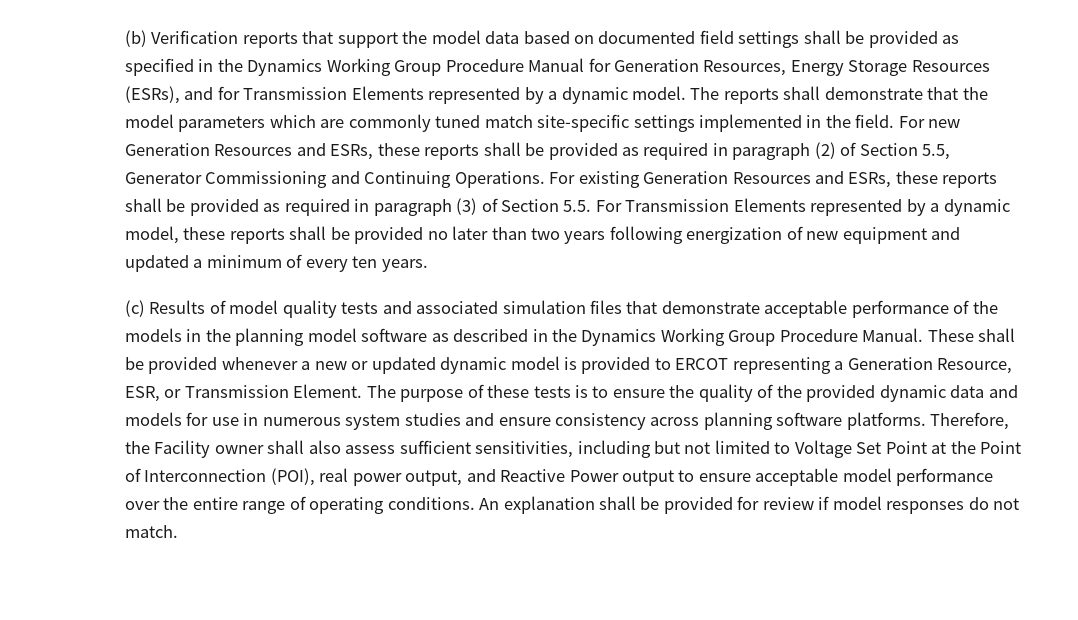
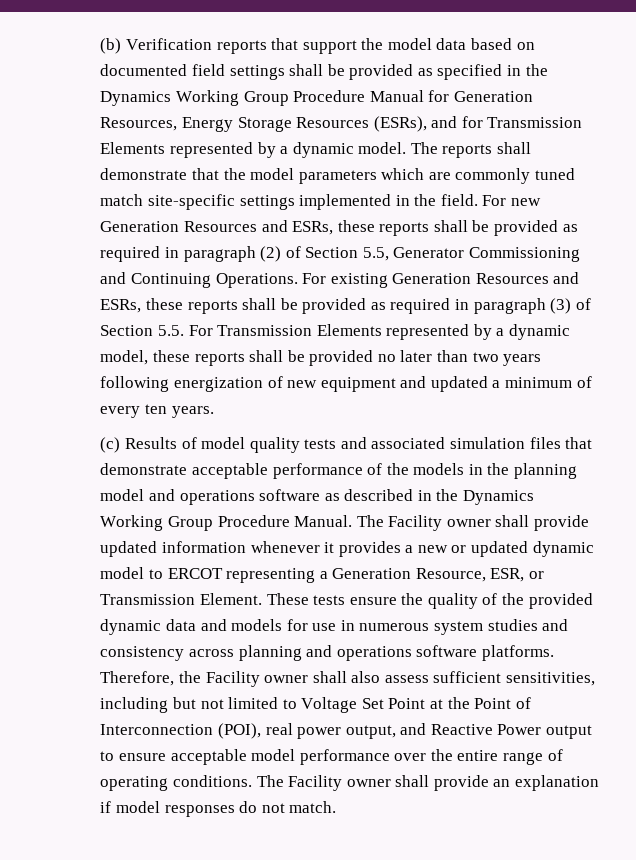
(357, 335) none -> [148,489,255,505] and operations
[927,328,1016,342] [124,357,298,374] These shall be provided whenever -> [356,515,590,531] [100,541,401,557] The Facility owner shall provide updated information whenever it provides
[564,357,651,374] is provided -> (145, 573) none
[366,384,609,402] The purpose of these tests is to -> [266,593,346,605] These tests
[498,417,551,426] ensure -> (569, 625) none
(773, 421) none -> [306,645,412,661] and operations
[479,496,814,514] An explanation shall be provided for review -> [256,775,600,791] The Facility owner shall provide an explanation

